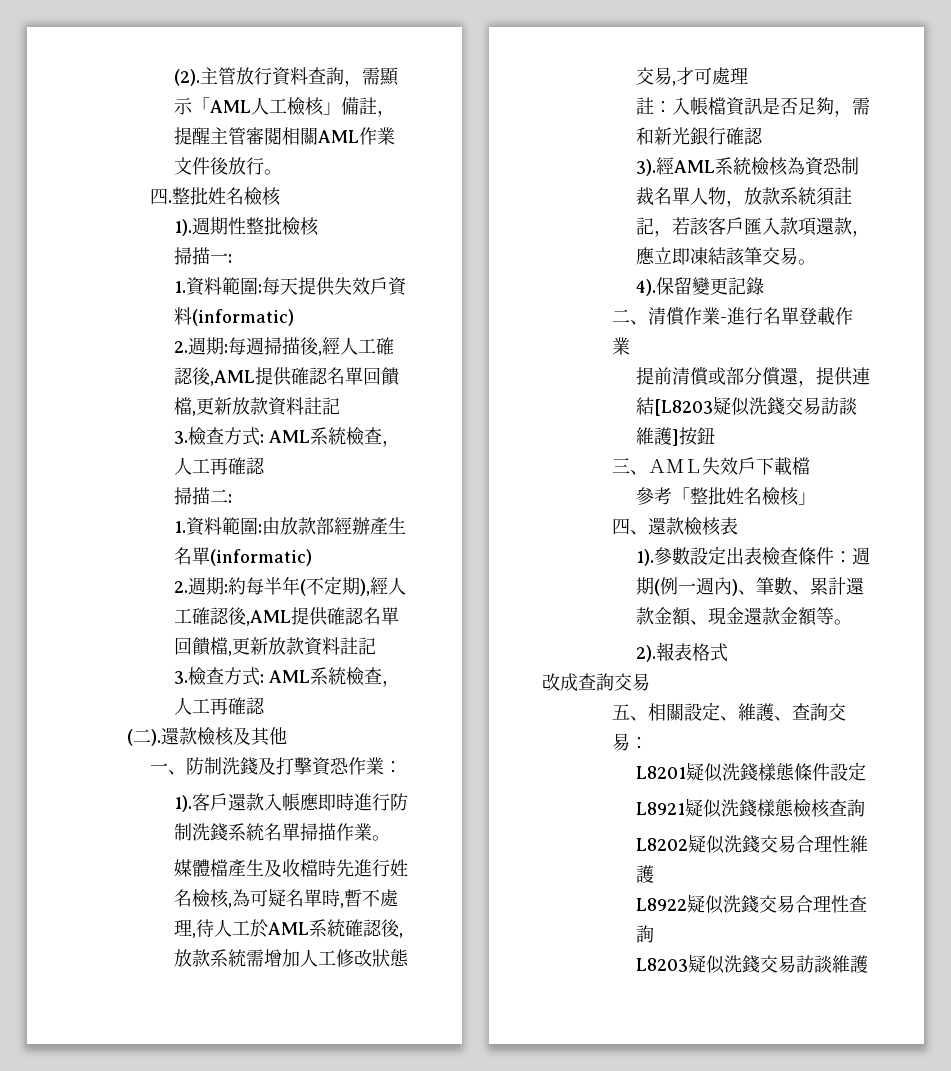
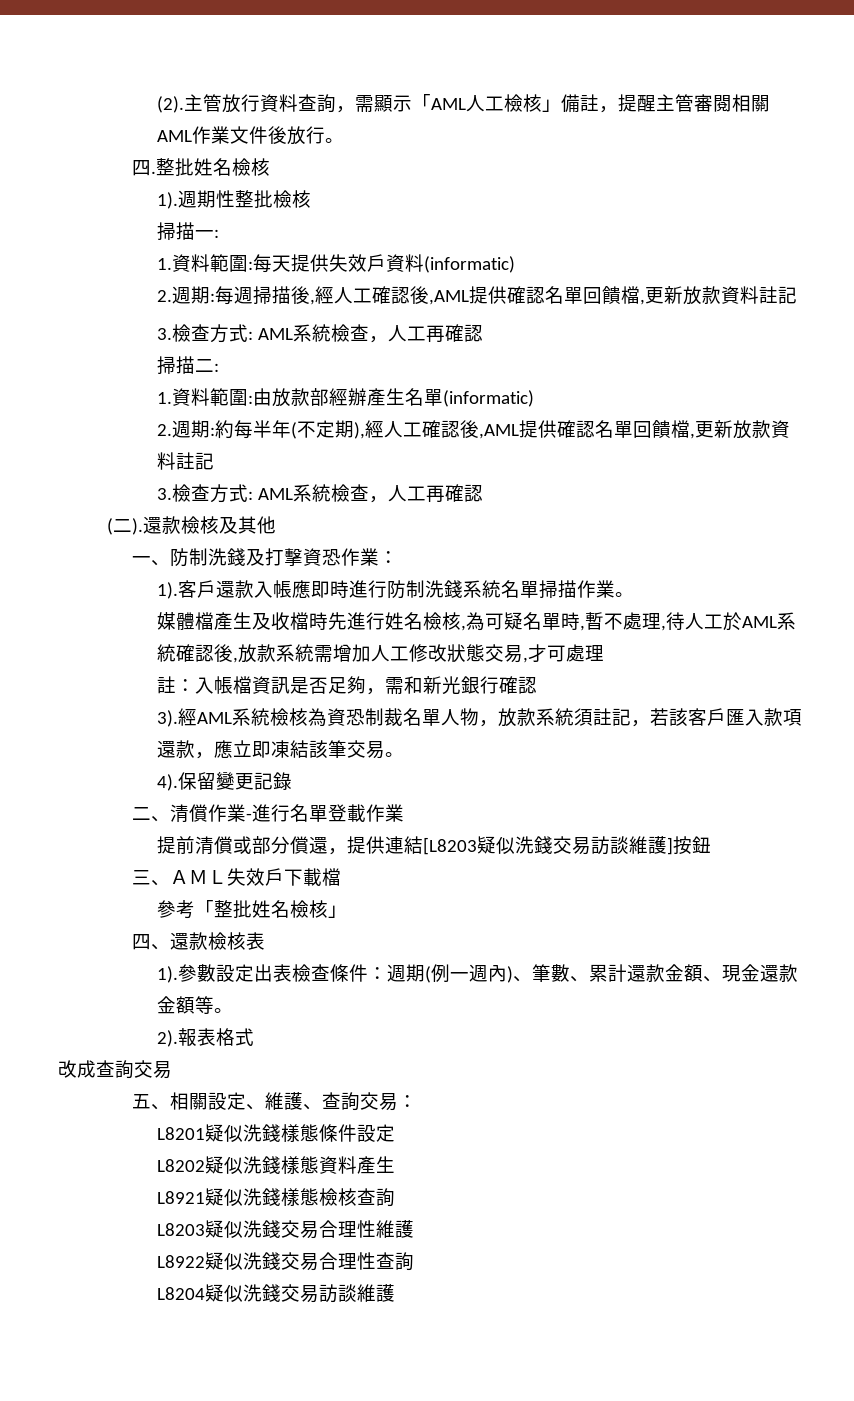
(866, 771) none -> [156,1156,395,1174] // L8202疑似洗錢樣態資料產生
[635,838,688,851] L8202 -> [156,1223,205,1236] L8203
[635,958,688,972] L8203 -> [156,1287,205,1300] L8204

